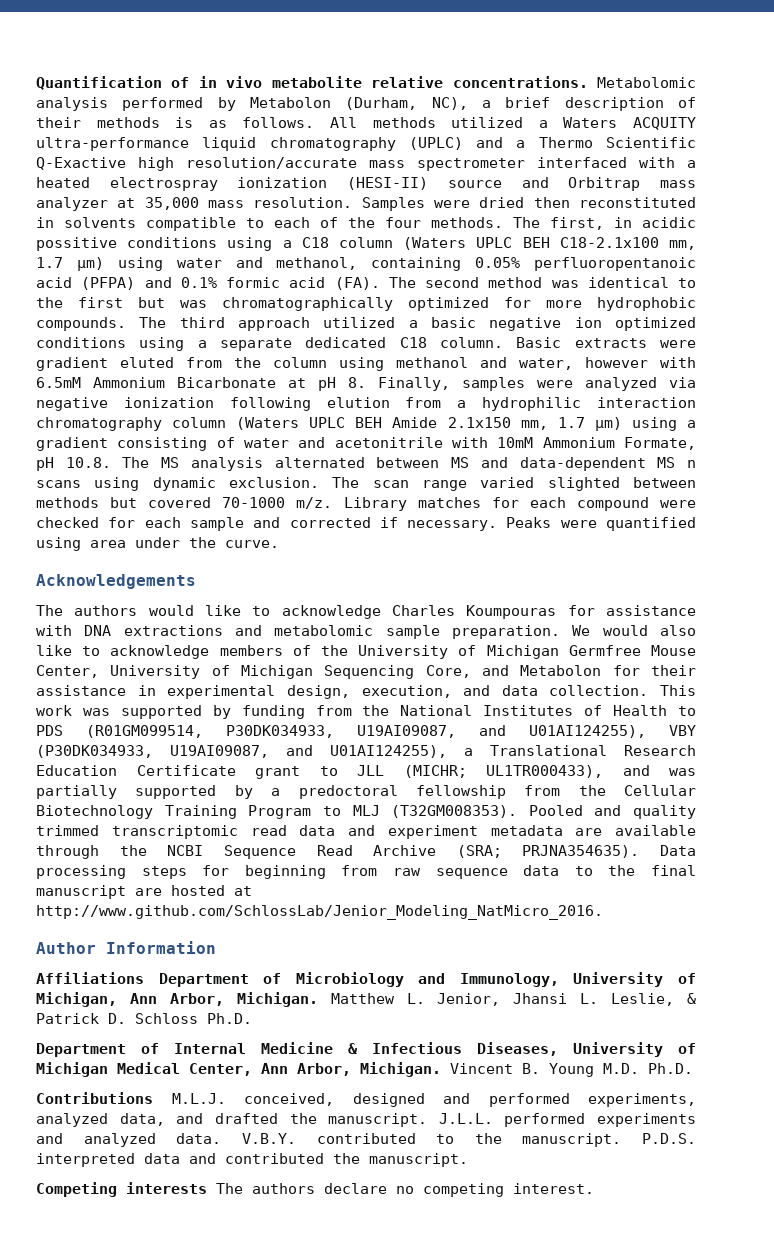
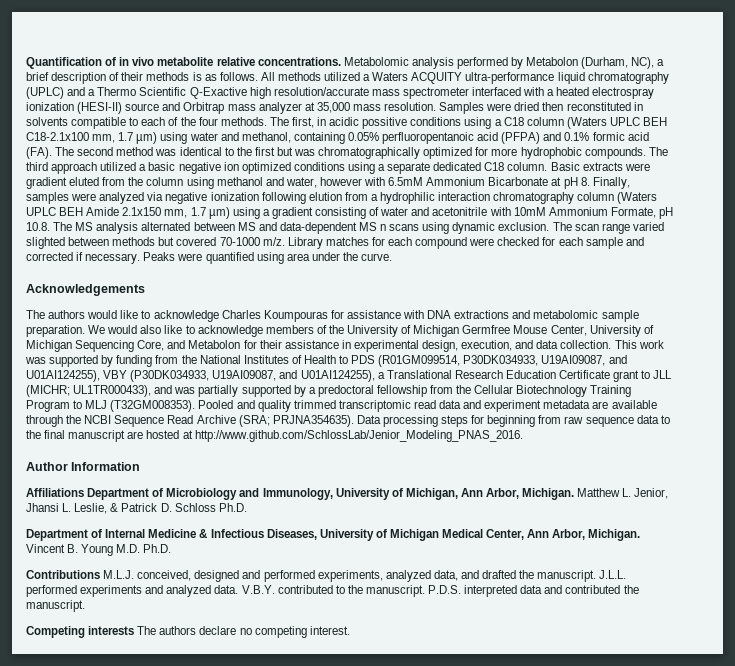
[36,905,603,920] http://www.github.com/SchlossLab/Jenior_Modeling_NatMicro_2016. -> [194,430,523,442] http://www.github.com/SchlossLab/Jenior_Modeling_PNAS_2016.

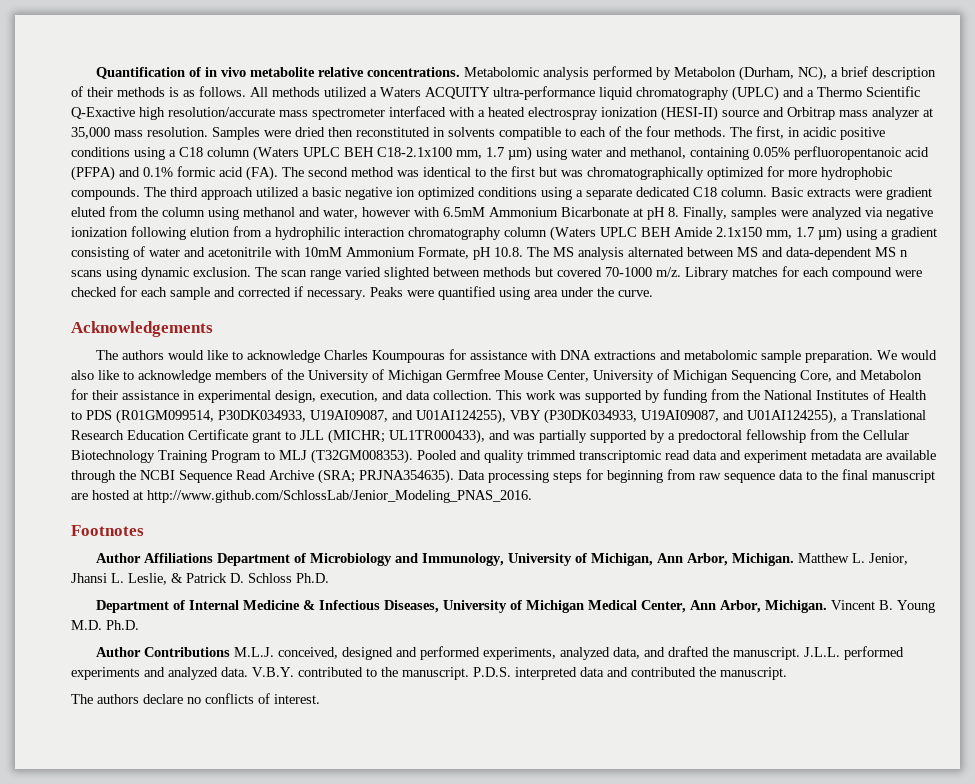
[362,117,408,129] possitive -> [840,127,885,140] positive
[26,462,141,471] // Author Information // -> [71,525,144,536] [96,553,142,563] // Footnotes // Author
(172, 548) none -> [96,647,142,657] Author
[26,626,135,638] Competing interests -> (787, 673) none
[254,626,307,638] competing -> [205,693,270,704] conflicts of

